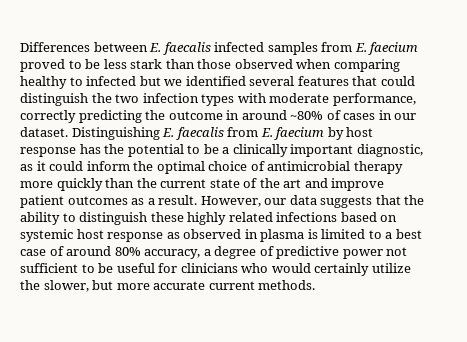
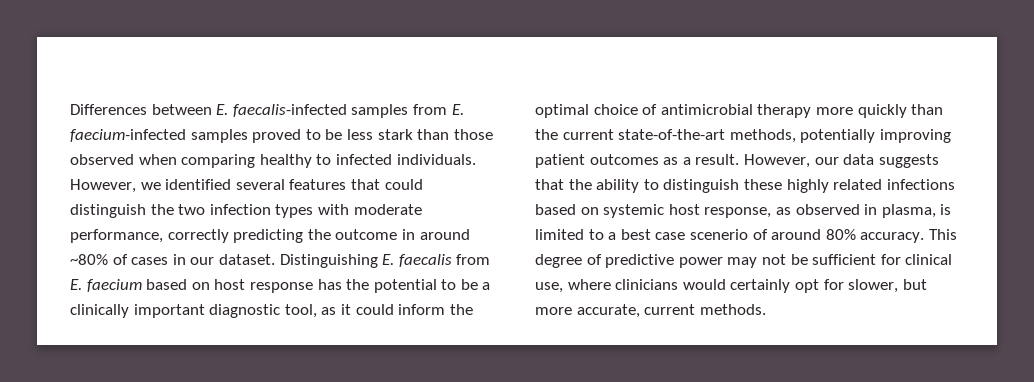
[162,42,265,55] faecalis infected -> [232,104,347,117] faecalis-infected
[368,42,419,55] faecium -> [70,129,248,143] faecium-infected samples
[139,76,161,86] but -> [396,154,476,165] [70,179,136,193] individuals. However,
[327,127,344,140] by -> [146,279,210,290] based on
[356,144,423,157] diagnostic, -> [209,304,317,318] diagnostic tool,
[209,178,385,191] state of the art and improve -> [618,129,951,143] state-of-the-art methods, potentially improving
[107,232,164,242] response -> [704,207,772,218] response,
[260,229,305,242] plasma -> [881,204,936,218] plasma,
(46, 252) none -> [689,229,748,240] scenerio
[144,249,211,259] accuracy, a -> [860,229,957,243] accuracy. This
[386,247,408,256] [20,263,411,276] [20,280,40,290] not sufficient to be useful for clinicians who would certainly utilize the -> [727,254,953,268] [535,279,844,293] may not be sufficient for clinical use, where clinicians would certainly opt for
[153,281,206,290] accurate -> [576,304,640,318] accurate,

